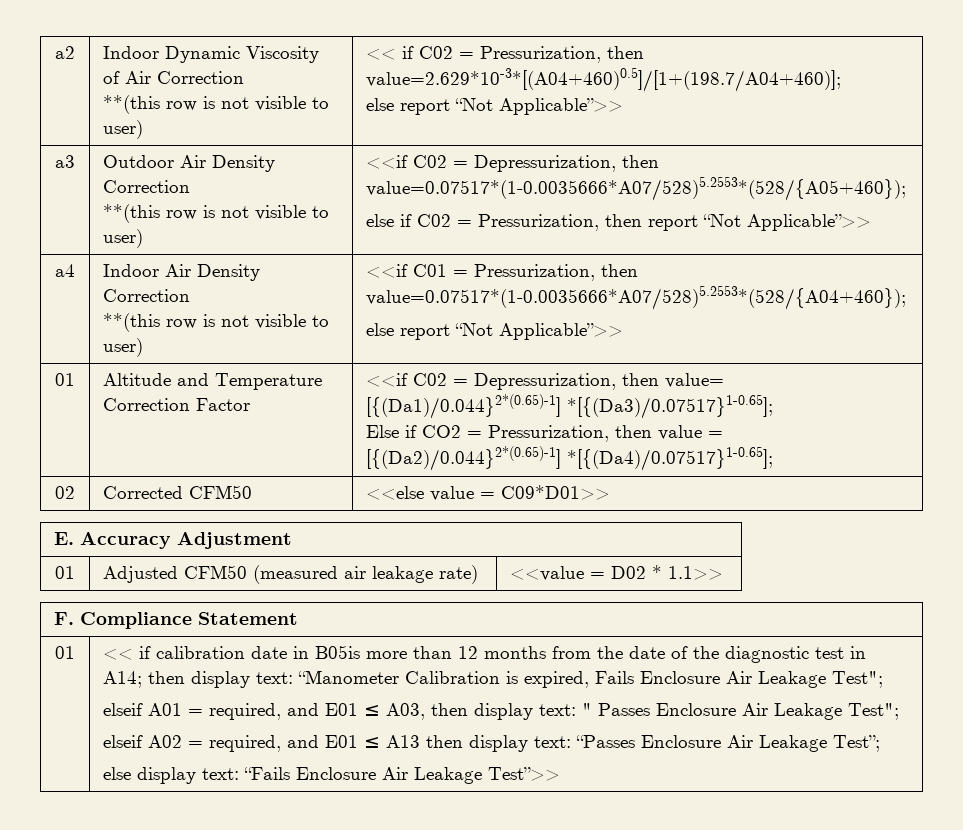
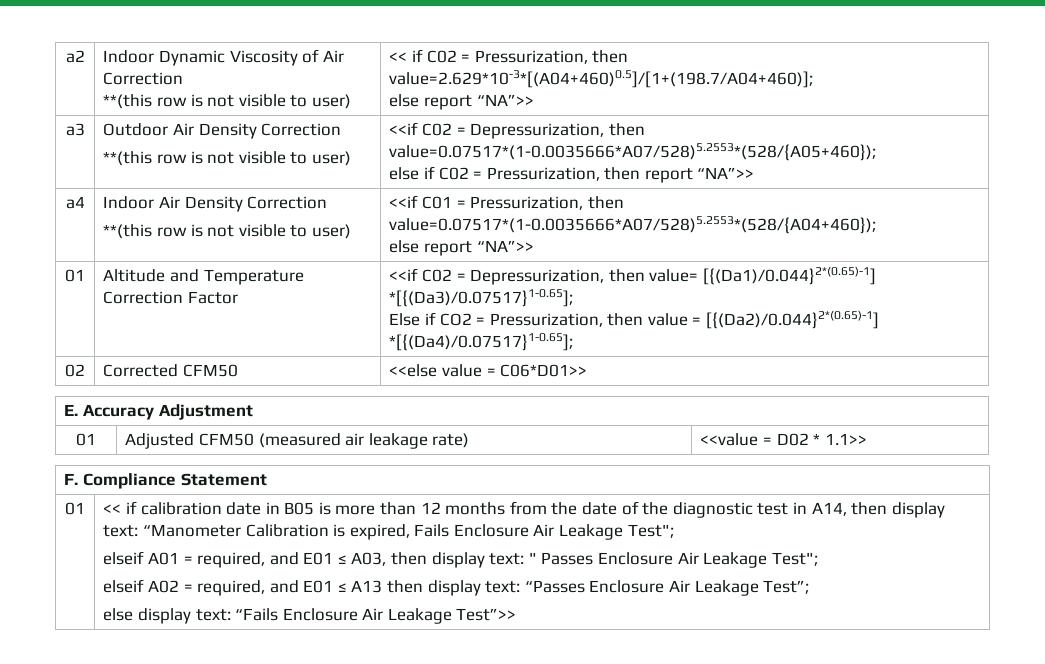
[455,98,624,115] “Not Applicable”>> -> [476,94,534,106] “NA”>>
[703,214,872,231] “Not Applicable”>> -> [697,167,755,179] “NA”>>
[455,323,624,340] “Not Applicable”>> -> [476,240,534,252] “NA”>>
[501,485,611,500] C09*D01>> -> [500,364,588,377] C06*D01>>
[315,645,361,659] B05is -> [284,502,331,515] B05 is
[103,671,143,688] A14; -> [811,502,847,516] A14,

